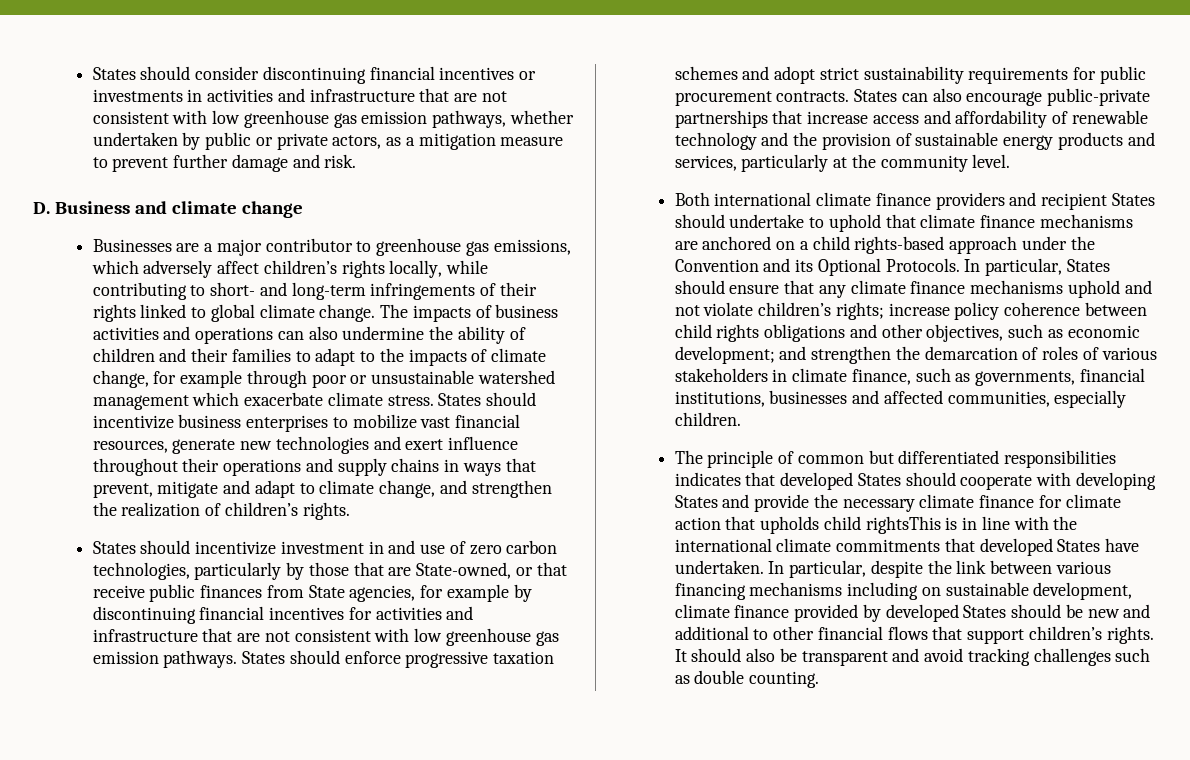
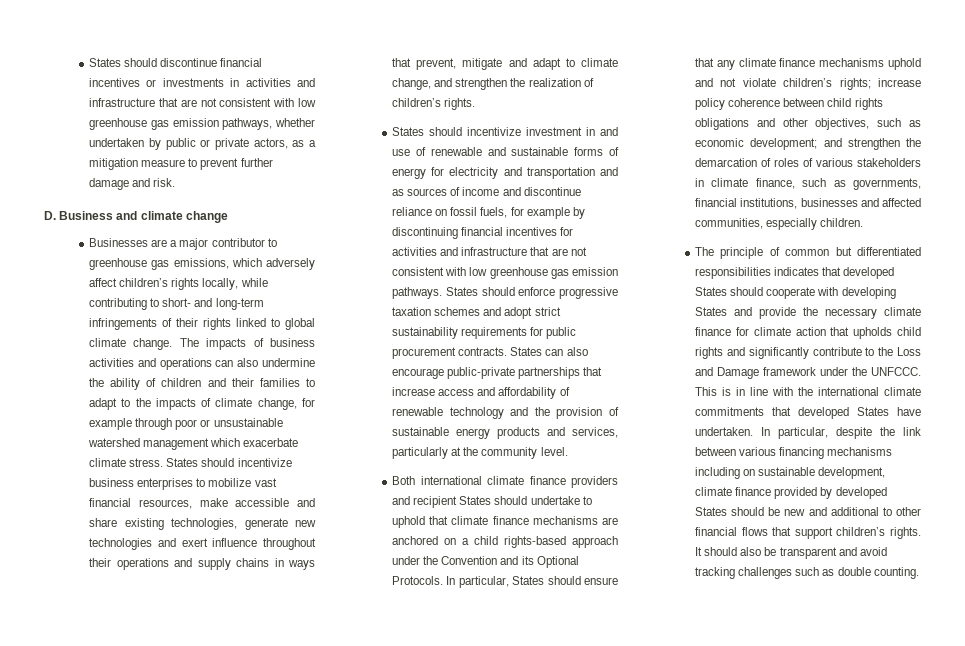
[92,66,366,84] States should consider discontinuing -> [89,58,218,67] States should discontinue
(168, 446) none -> [199,498,315,507] [89,518,238,530] make accessible and share existing technologies,
[469,540,558,555] [92,562,567,580] [92,584,416,602] zero carbon technologies, particularly by those that are State-owned, or that receive public finances from State agencies, -> [430,147,619,156] [392,167,618,179] [392,187,581,196] [392,207,508,218] renewable and sustainable forms of energy for electricity and transportation and as sources of income and discontinue reliance on fossil fuels,
[865,516,941,534] rightsThis -> [695,347,921,359] [695,367,921,379] [695,387,718,396] rights and significantly contribute to the Loss and Damage framework under the UNFCCC. This

